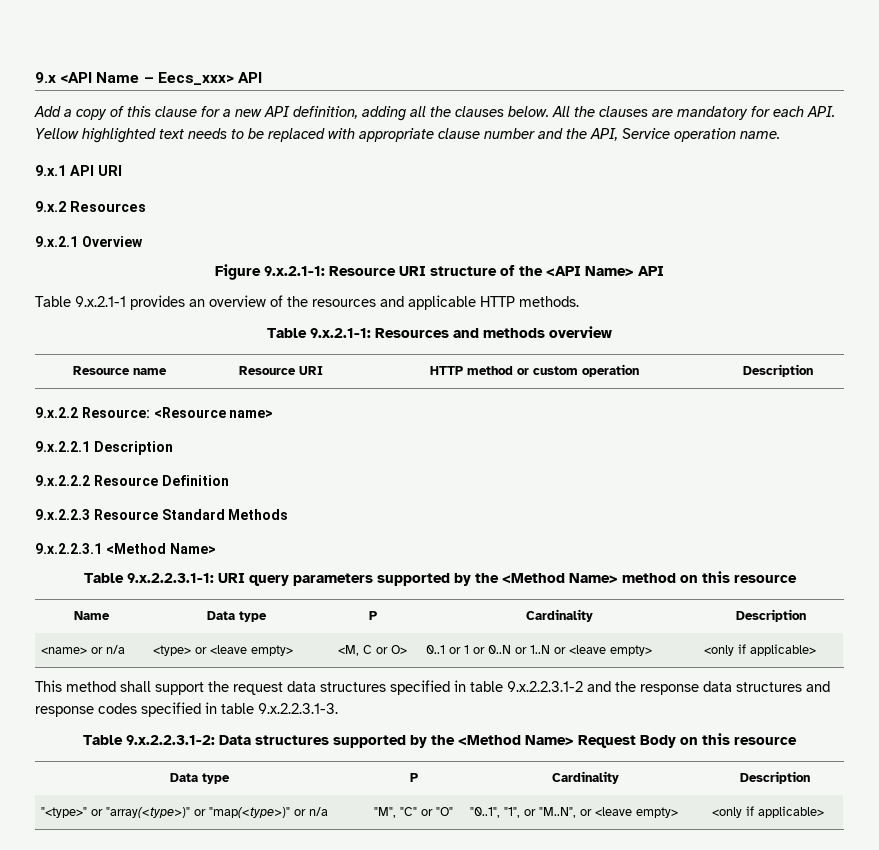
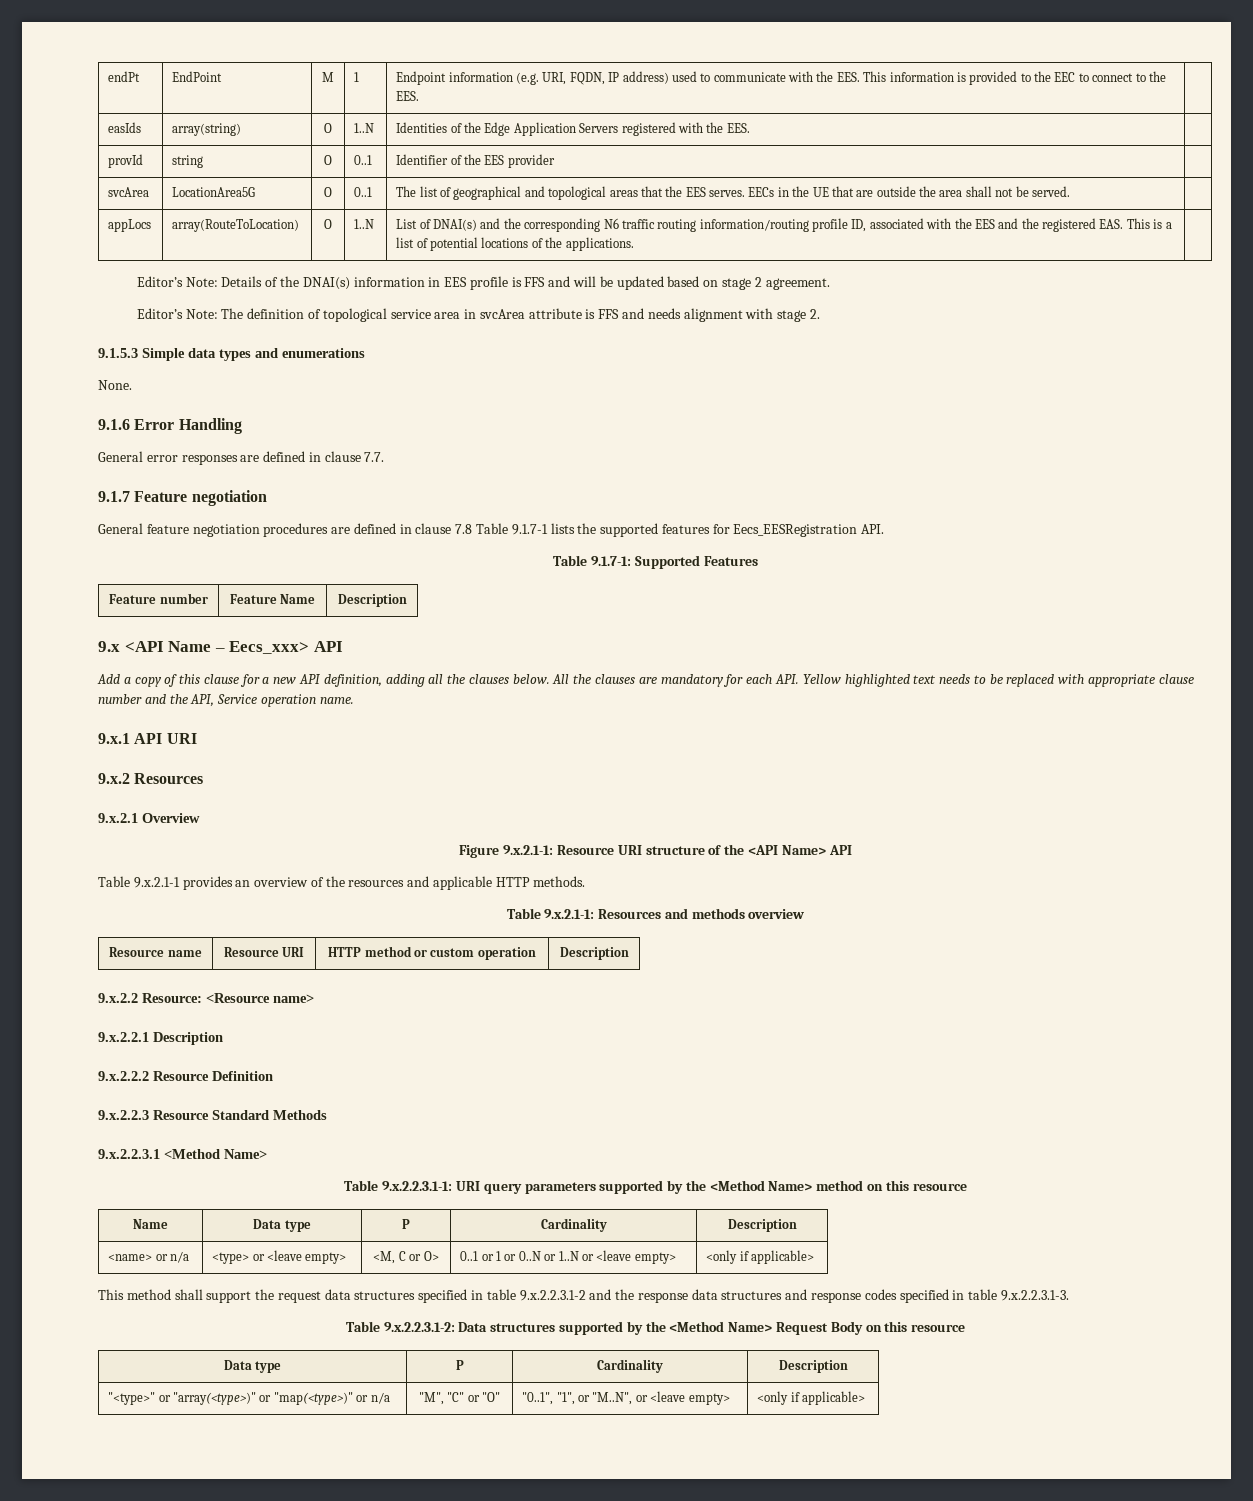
(35, 77) none -> [108,71,141,82] [172,71,223,82] [322,72,334,82] [354,72,360,82] [396,71,1166,85] [396,91,420,101] [108,122,142,133] [172,123,242,136] [324,123,332,133] [354,123,375,133] [396,122,750,136] [108,154,144,168] [172,155,204,168] [324,155,332,165] [354,155,373,165] [396,154,555,168] [108,187,150,197] [172,187,256,197] [324,187,332,197] [354,187,373,197] [396,186,1070,200] [108,219,152,232] [172,219,300,232] [324,219,332,229] [354,219,375,229] [396,218,1172,232] [396,237,634,251] [136,276,830,290] [136,308,820,322] [98,348,365,361] [98,380,132,390] [98,418,242,434] [98,451,385,465] [98,490,267,506] [98,523,885,537] [553,555,758,569] [109,593,208,604] [229,594,316,604] [337,594,407,607] endPt | EndPoint | M | 1 | Endpoint information (e.g. URI, FQDN, IP address) used to communicate with the EES. This information is provided to the EEC to connect to the EES. | // easIds | array(string) | O | 1..N | Identities of the Edge Application Servers registered with the EES. | // provId | string | O | 0..1 | Identifier of the EES provider | // svcArea | LocationArea5G | O | 0..1 | The list of geographical and topological areas that the EES serves. EECs in the UE that are outside the area shall not be served. | // appLocs | array(RouteToLocation) | O | 1..N | List of DNAI(s) and the corresponding N6 traffic routing information/routing profile ID, associated with the EES and the registered EAS. This is a list of potential locations of the applications. | // Editor’s Note: Details of the DNAI(s) information in EES profile is FFS and will be updated based on stage 2 agreement. // Editor’s Note: The definition of topological service area in svcArea attribute is FFS and needs alignment with stage 2. // 9.1.5.3 Simple data types and enumerations // None. // 9.1.6 Error Handling // General error responses are defined in clause 7.7. // 9.1.7 Feature negotiation // General feature negotiation procedures are defined in clause 7.8 Table 9.1.7-1 lists the supported features for Eecs_EESRegistration API. // Table 9.1.7-1: Supported Features // Feature number | Feature Name | Description //

